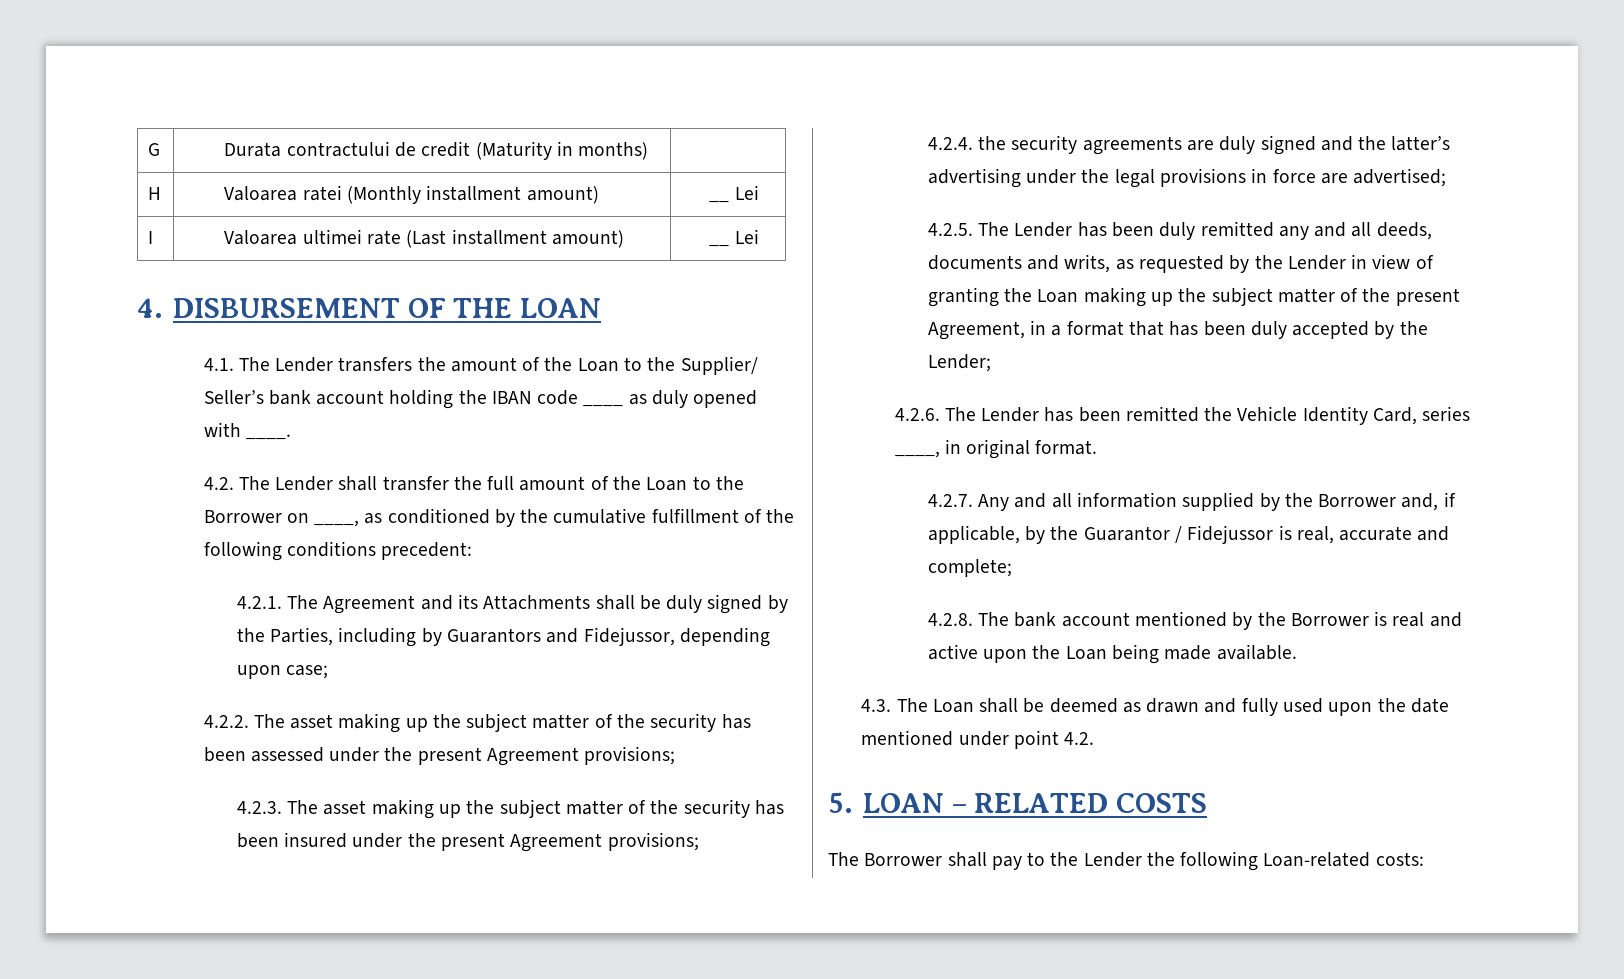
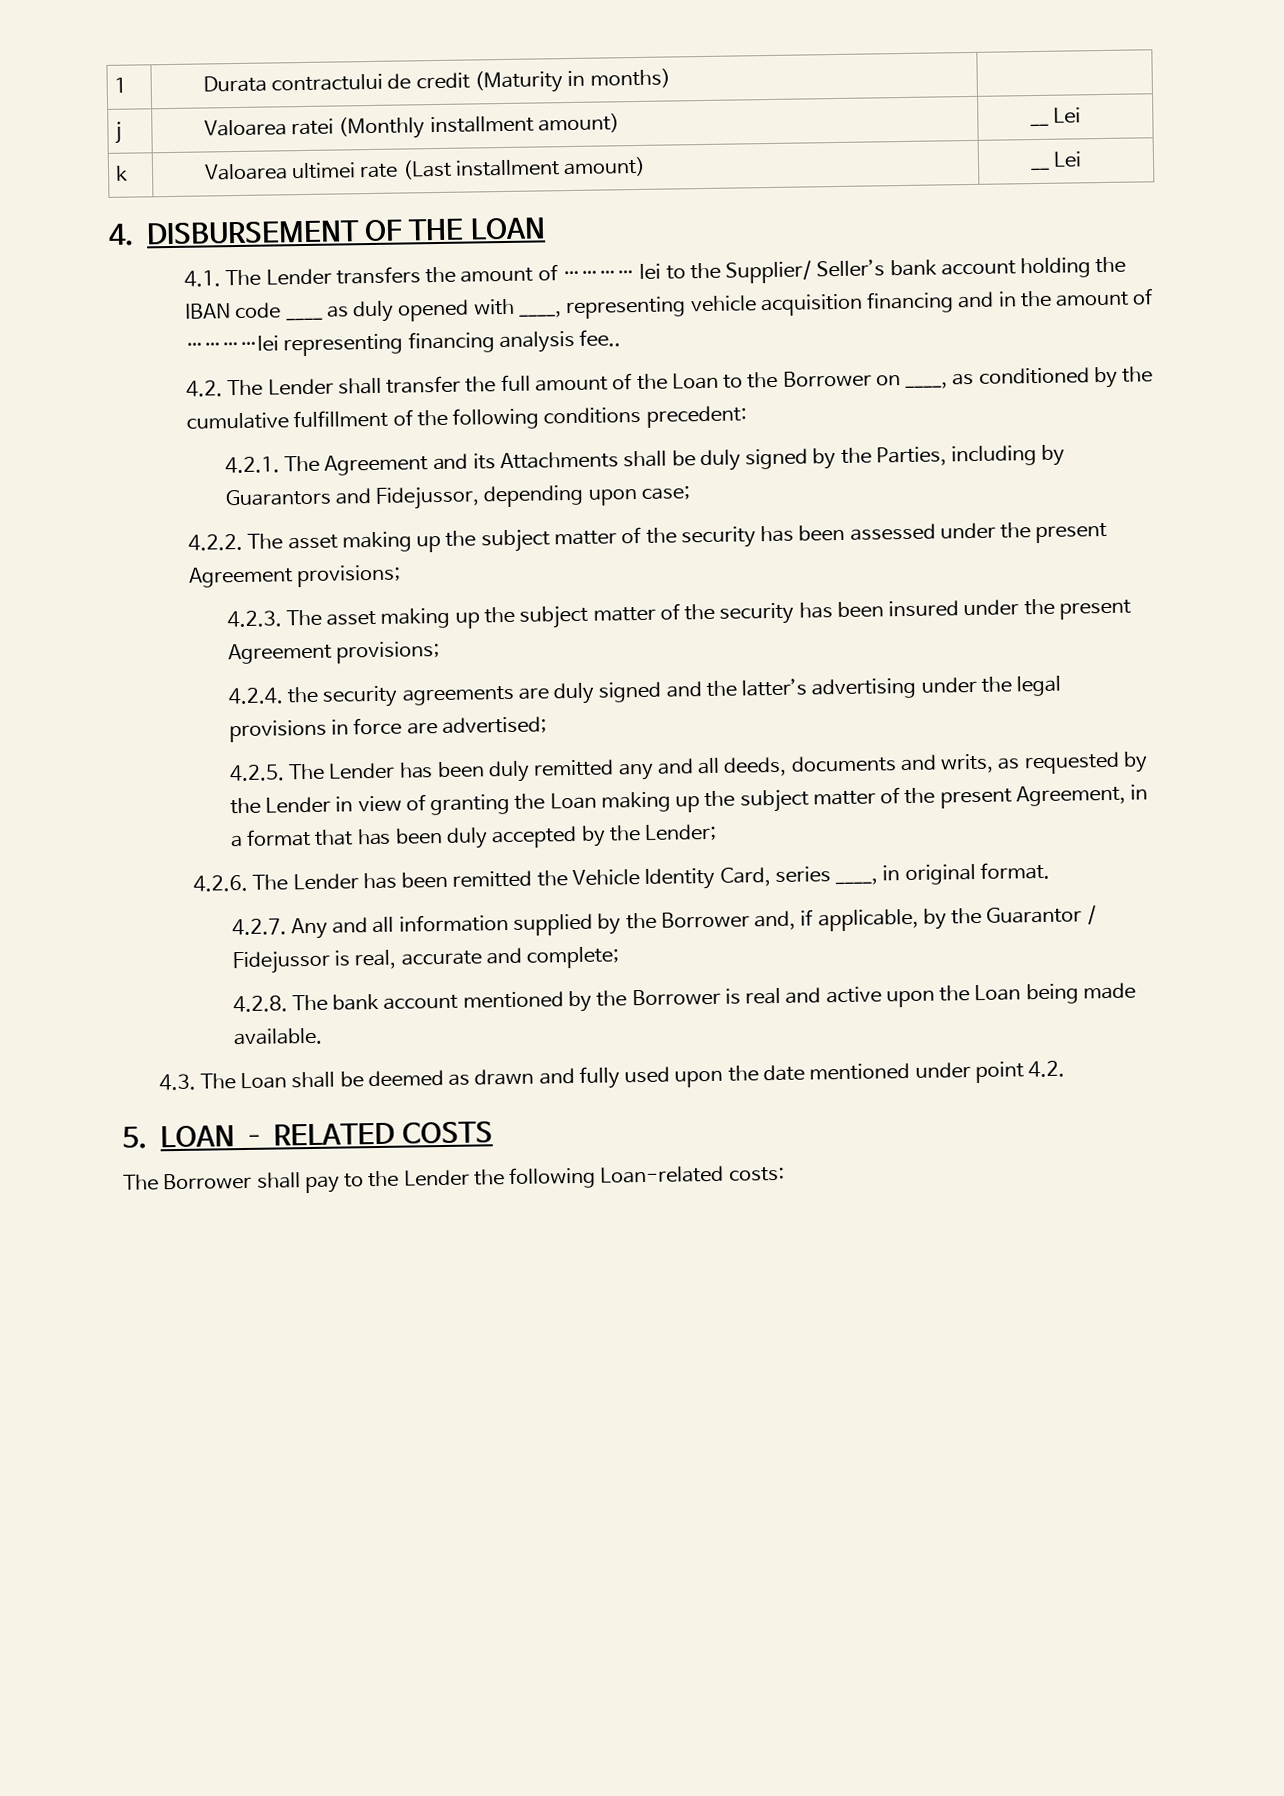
[148,143,161,156] G -> [113,77,127,93] 1
[148,187,162,200] H -> [114,121,122,144] j
[148,231,154,244] I -> [114,165,128,181] k
[544,357,619,372] the Loan -> [561,263,662,281] ………… lei
[245,434,291,440] ____. -> [518,288,1154,320] [185,329,622,357] ____, representing vehicle acquisition financing and in the amount of …………lei representing financing analysis fee..

